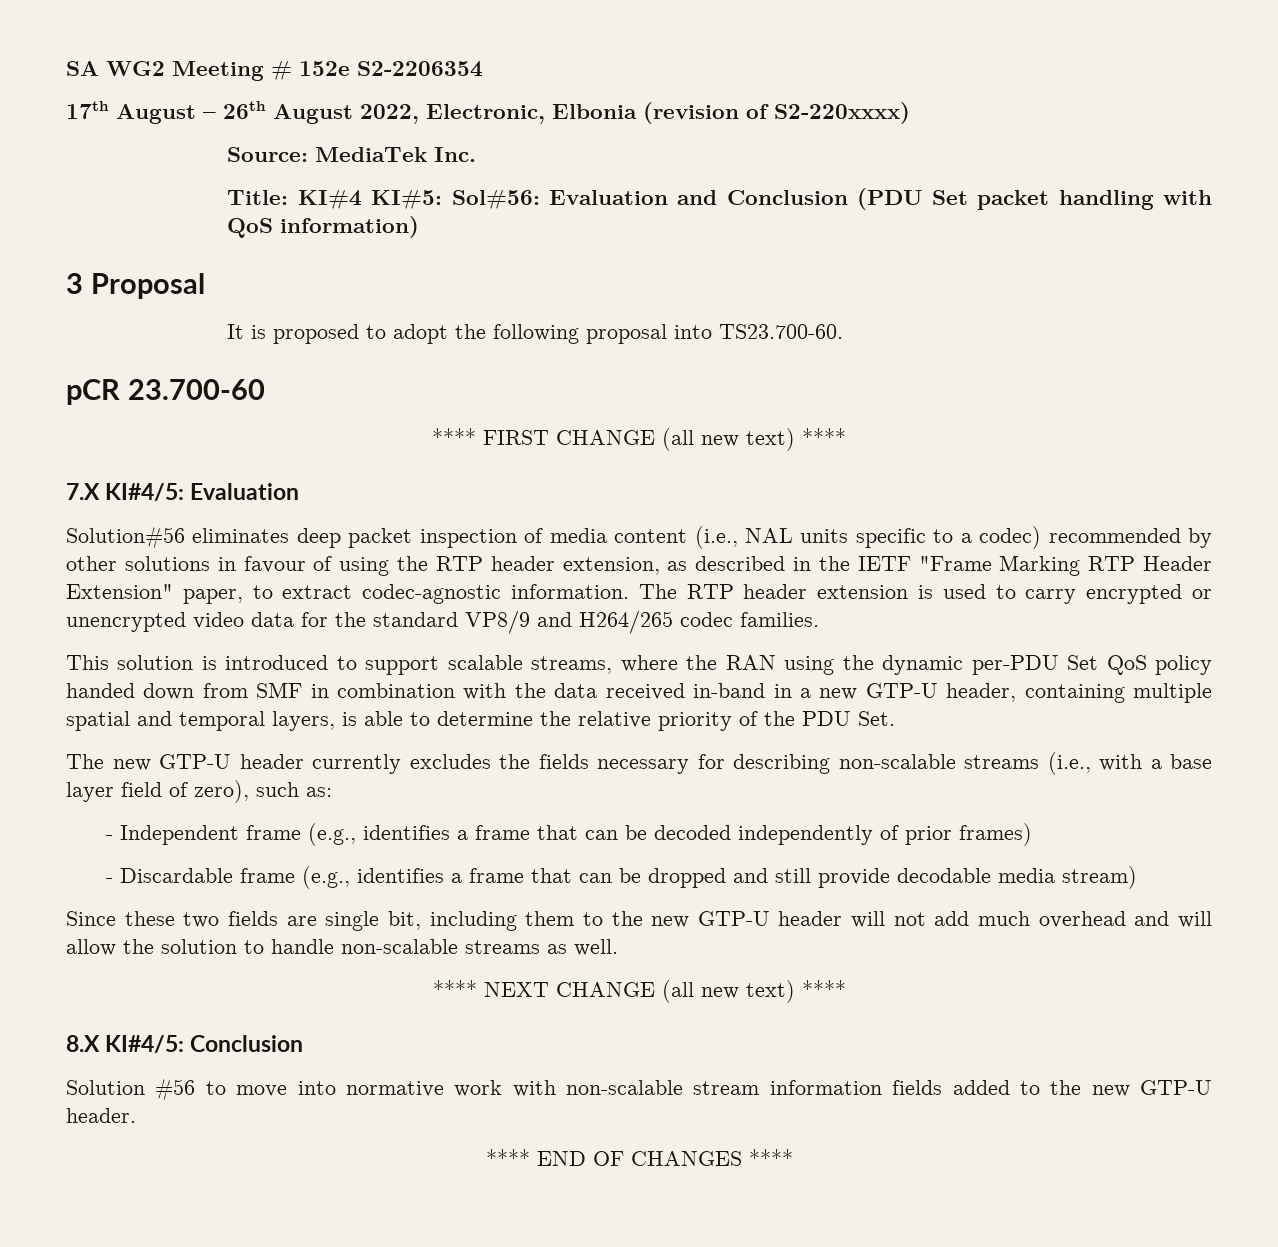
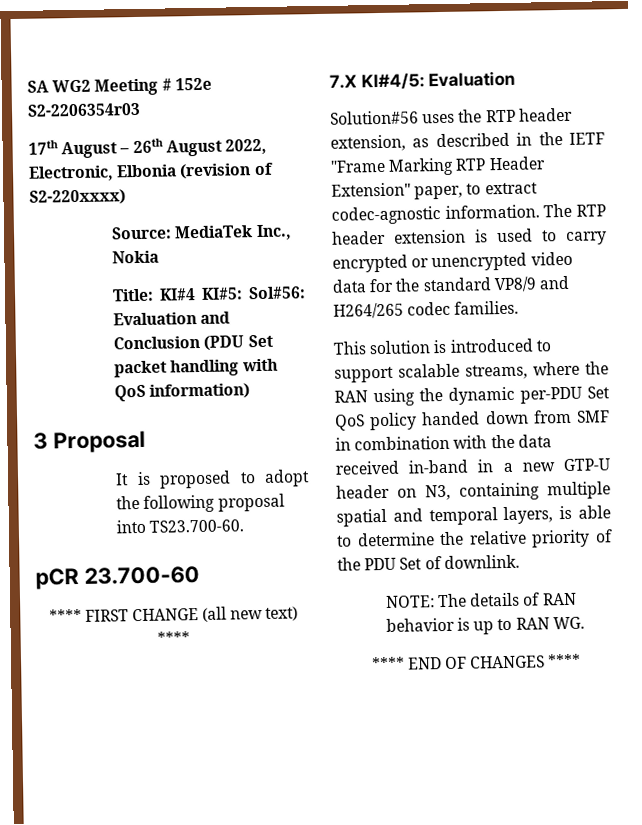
[357,61,483,77] S2-2206354 -> [27,102,141,117] S2-2206354r03
[434,147,477,162] Inc. -> [255,224,292,241] [112,250,160,264] Inc., Nokia
[192,526,1212,549] [66,556,390,576] eliminates deep packet inspection of media content (i.e., NAL units specific to a codec) recommended by other solutions in favour of using -> [422,113,456,124] uses
[946,683,1017,702] header, -> [336,484,451,501] header on N3,
[858,711,895,726] [66,752,1212,775] [66,780,332,803] [106,823,1033,846] [106,866,1138,889] [66,911,1212,931] [66,939,618,956] [432,980,846,1003] [66,1035,304,1053] [66,1078,1212,1101] [66,1108,136,1123] Set. // The new GTP-U header currently excludes the fields necessary for describing non-scalable streams (i.e., with a base layer field of zero), such as: // - Independent frame (e.g., identifies a frame that can be decoded independently of prior frames) // - Discardable frame (e.g., identifies a frame that can be dropped and still provide decodable media stream) // Since these two fields are single bit, including them to the new GTP-U header will not add much overhead and will allow the solution to handle non-scalable streams as well. // **** NEXT CHANGE (all new text) **** // 8.X KI#4/5: Conclusion // Solution #56 to move into normative work with non-scalable stream information fields added to the new GTP-U header. -> [399,554,520,570] [385,592,577,608] [385,616,585,635] Set of downlink. // NOTE: The details of RAN behavior is up to RAN WG.

